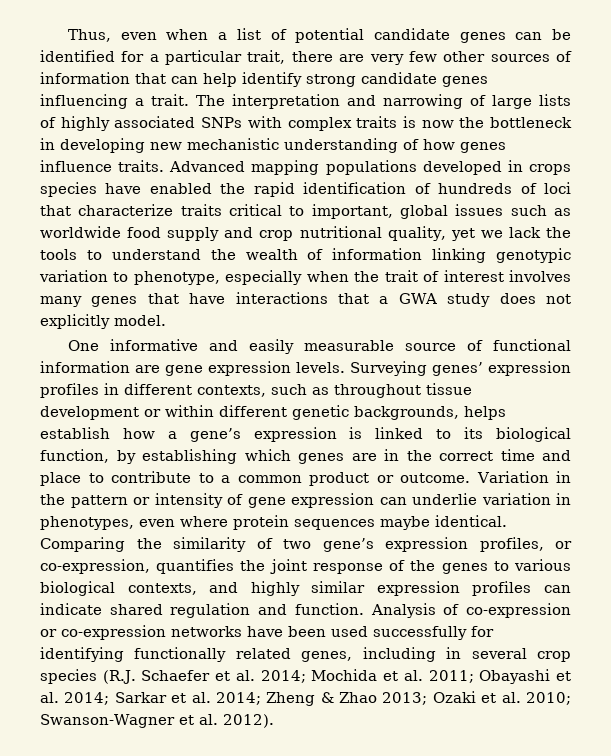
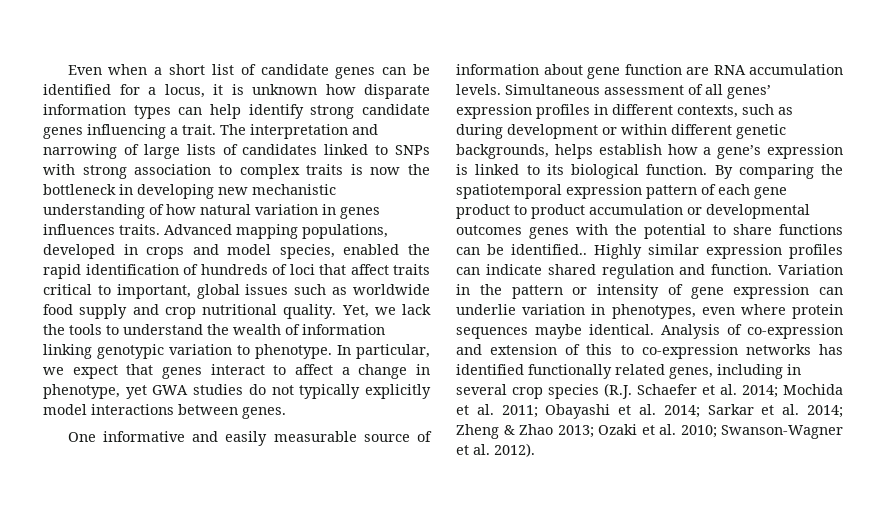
[67,29,157,42] Thus, even -> [67,65,102,75] Even
(228, 36) none -> [169,64,206,75] short
[295,28,365,43] potential -> (256, 69) none
[165,50,572,65] [40,72,166,84] particular trait, there are very few other sources of information that -> [164,84,430,99] [43,104,171,119] locus, it is unknown how disparate information types
[60,116,282,131] highly associated SNPs with -> [242,144,430,155] [43,164,232,179] candidates linked to SNPs with strong association to
[460,142,506,153] [40,160,112,172] genes influence -> [200,204,380,219] [43,224,115,235] natural variation in genes influences
[325,160,417,175] populations -> [302,224,388,239] populations,
[40,182,142,197] species have -> [192,244,335,259] and model species,
[78,204,174,216] characterize -> [350,264,389,275] affect
[387,226,475,241] quality, yet -> [283,304,369,319] quality. Yet,
[133,270,572,285] [40,292,571,307] [40,314,166,329] phenotype, especially when the trait of interest involves many genes that have interactions that a GWA study does not explicitly model. -> [255,344,430,359] [43,364,431,379] [43,384,431,399] [43,404,286,419] phenotype. In particular, we expect that genes interact to affect a change in phenotype, yet GWA studies do not typically explicitly model interactions between genes.
[492,339,571,351] [40,361,427,376] functional information are gene expression levels. Surveying -> [456,64,843,79] [456,84,723,95] information about gene function are RNA accumulation levels. Simultaneous assessment of all
[334,383,472,398] throughout tissue -> [456,124,503,139] during
[40,449,571,464] [40,471,471,486] function, by establishing which genes are in the correct time and place to contribute to a common product or outcome. -> [646,164,843,179] [456,184,787,199] [456,204,810,219] [456,224,843,239] [456,244,843,259] [456,264,773,279] function. By comparing the spatiotemporal expression pattern of each gene product to product accumulation or developmental outcomes genes with the potential to share functions can be identified.. Highly similar expression profiles can indicate shared regulation and function.
[40,537,572,552] [40,559,571,574] [40,581,571,596] [40,603,571,618] [40,625,494,640] [40,647,124,662] Comparing the similarity of two gene’s expression profiles, or co-expression, quantifies the joint response of the genes to various biological contexts, and highly similar expression profiles can indicate shared regulation and function. Analysis of co-expression or co-expression networks have been used successfully for identifying -> [661,324,843,339] [456,344,843,359] [456,364,524,375] Analysis of co-expression and extension of this to co-expression networks has identified

